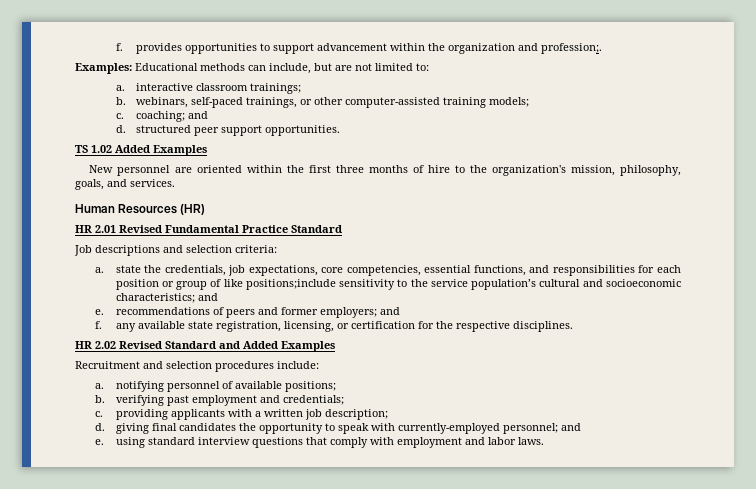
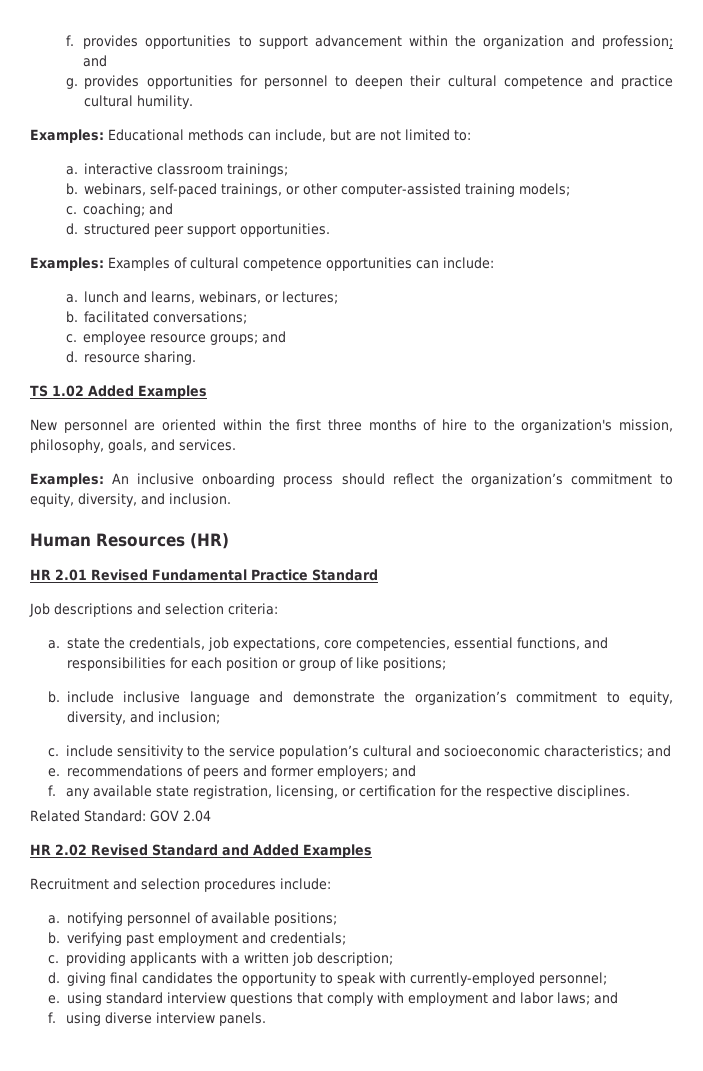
[541,43,603,54] profession;. -> [602,35,673,49] [83,55,108,67] [65,75,673,89] [84,95,194,109] profession; and // g. provides opportunities for personnel to deepen their cultural competence and practice cultural humility.
(341, 130) none -> [30,257,494,271] [65,291,339,304] [65,311,248,324] [65,331,287,345] [65,351,197,365] // Examples: Examples of cultural competence opportunities can include: // a. lunch and learns, webinars, or lectures; // b. facilitated conversations; // c. employee resource groups; and // d. resource sharing.
(175, 183) none -> [30,473,674,487] [30,493,231,507] // Examples: An inclusive onboarding process should reflect the organization’s commitment to equity, diversity, and inclusion.
[245,279,336,290] positions;include -> [382,657,446,671] [47,691,673,705] [66,711,220,725] [47,745,113,757] positions; // b. include inclusive language and demonstrate the organization’s commitment to equity, diversity, and inclusion; // c. include
(573, 326) none -> [30,810,211,822] // Related Standard: GOV 2.04
[560,423,581,431] and -> (607, 979) none
[517,437,544,445] laws. -> [556,992,618,1005] [47,1012,266,1026] laws; and // f. using diverse interview panels.

